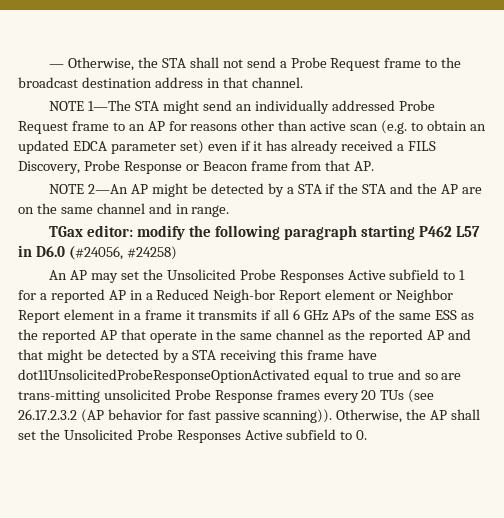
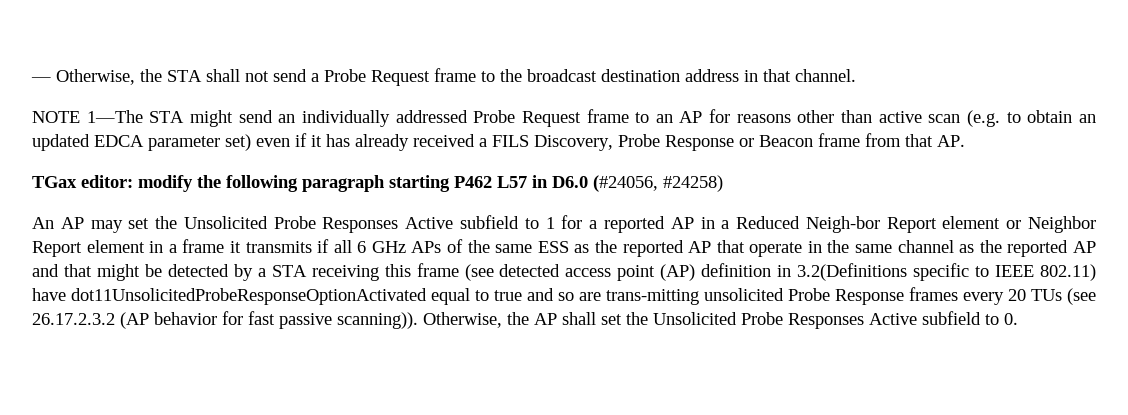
[49,183,482,197] [18,203,230,217] // NOTE 2—An AP might be detected by a STA if the STA and the AP are on the same channel and in range. -> (965, 141) none
(345, 355) none -> [464,263,1097,281] (see detected access point (AP) definition in 3.2(Definitions specific to IEEE 802.11)

